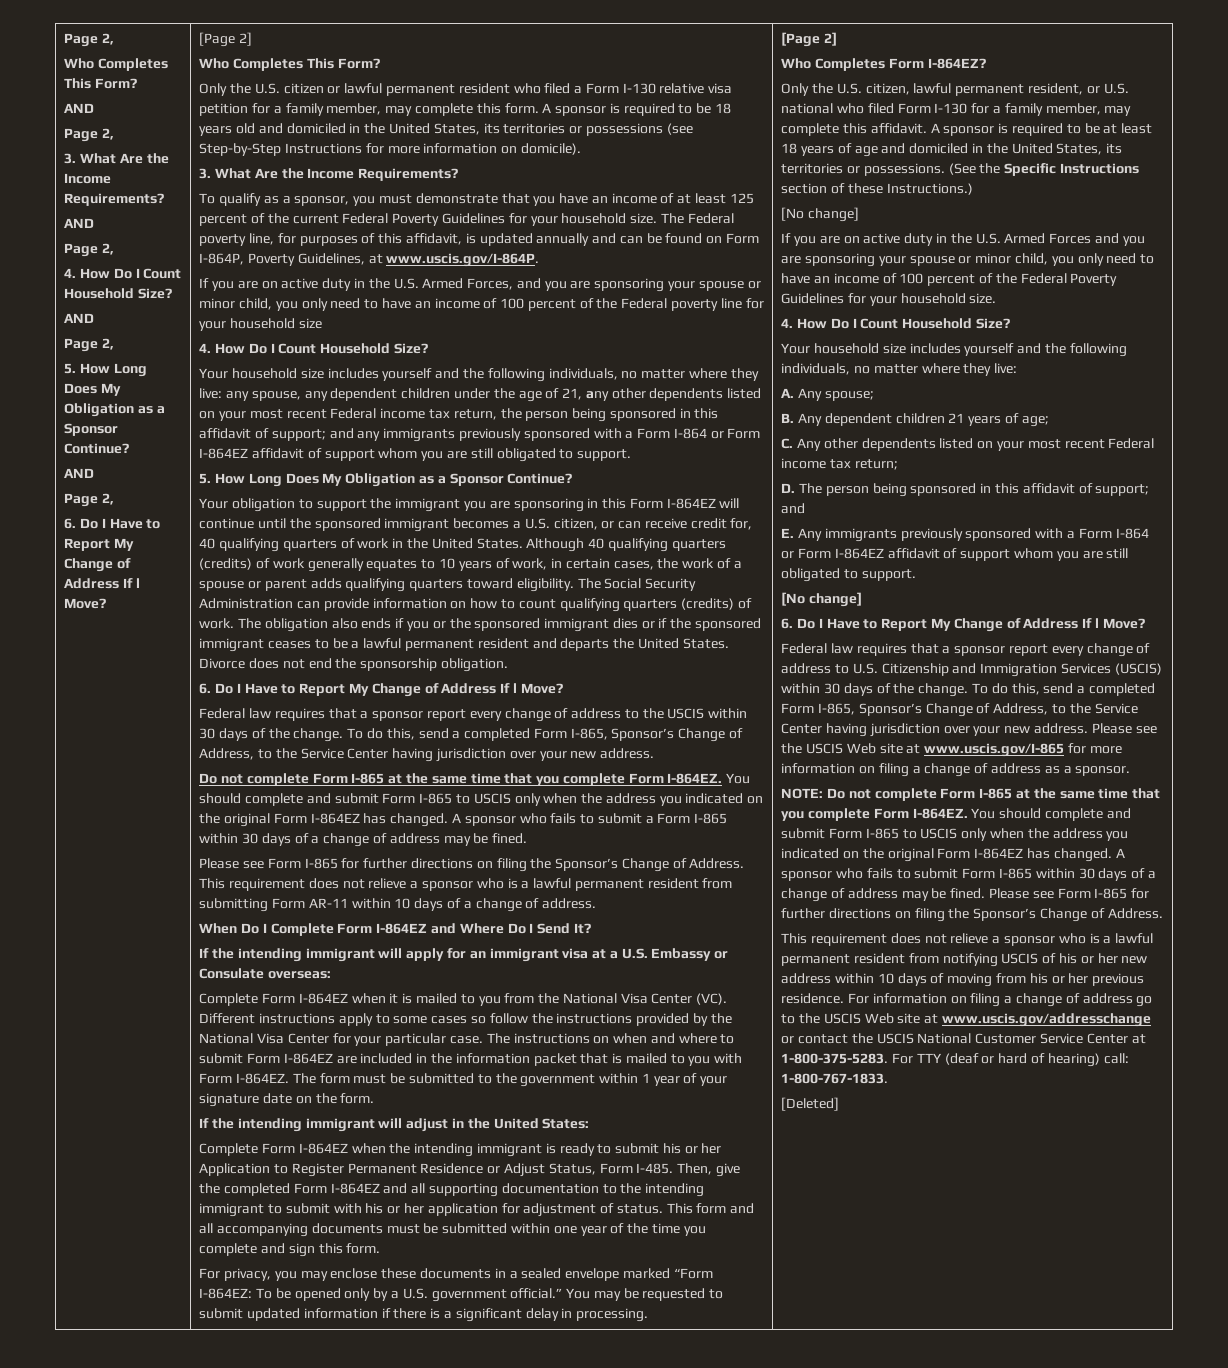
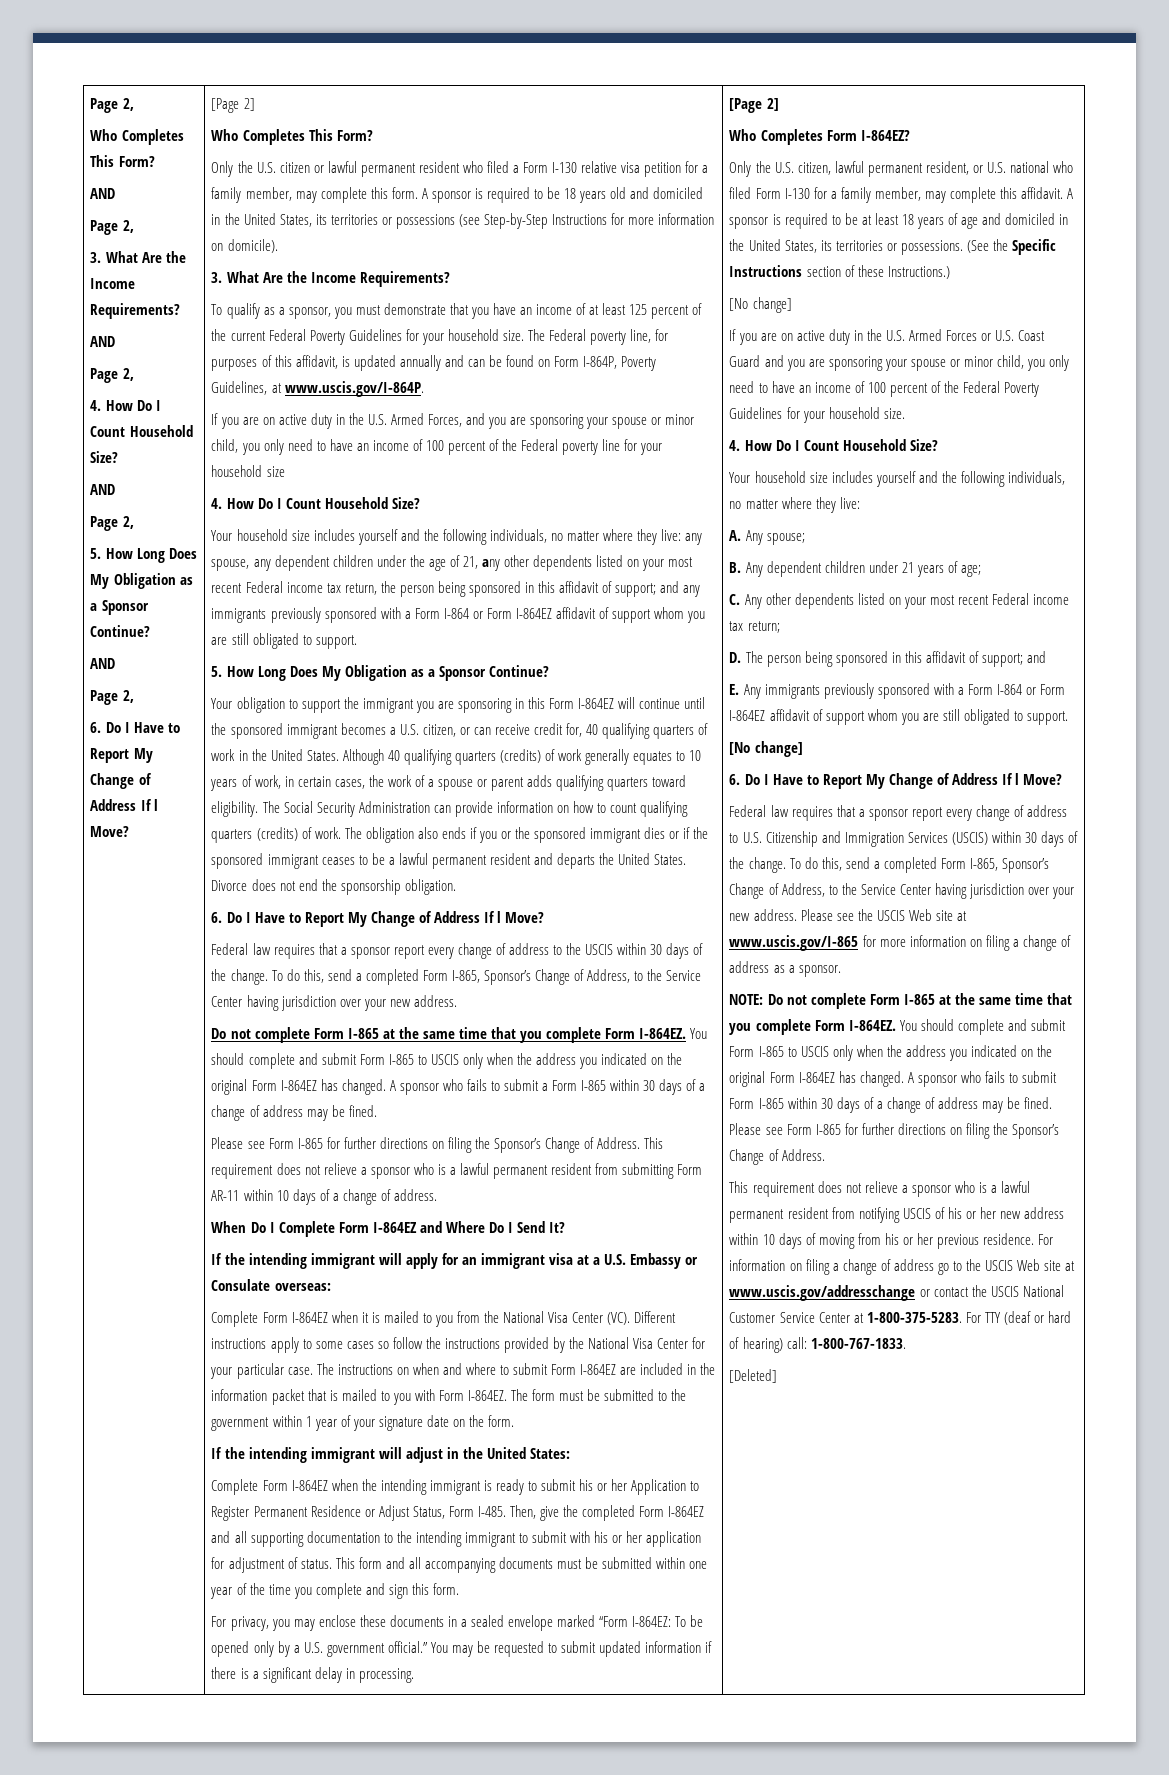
(1092, 238) none -> [981,330,1046,341] [729,355,761,367] or U.S. Coast Guard
(945, 418) none -> [868,561,898,573] under

